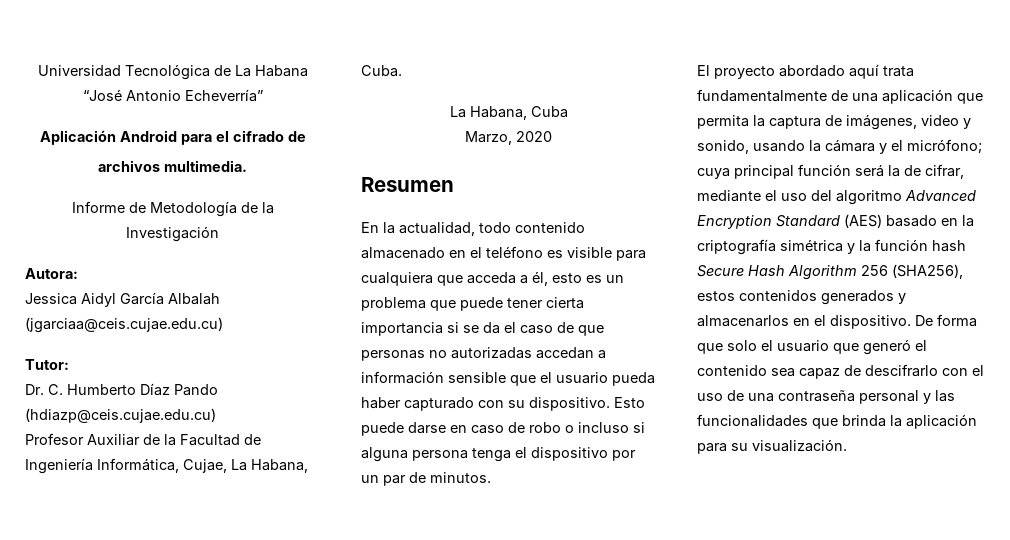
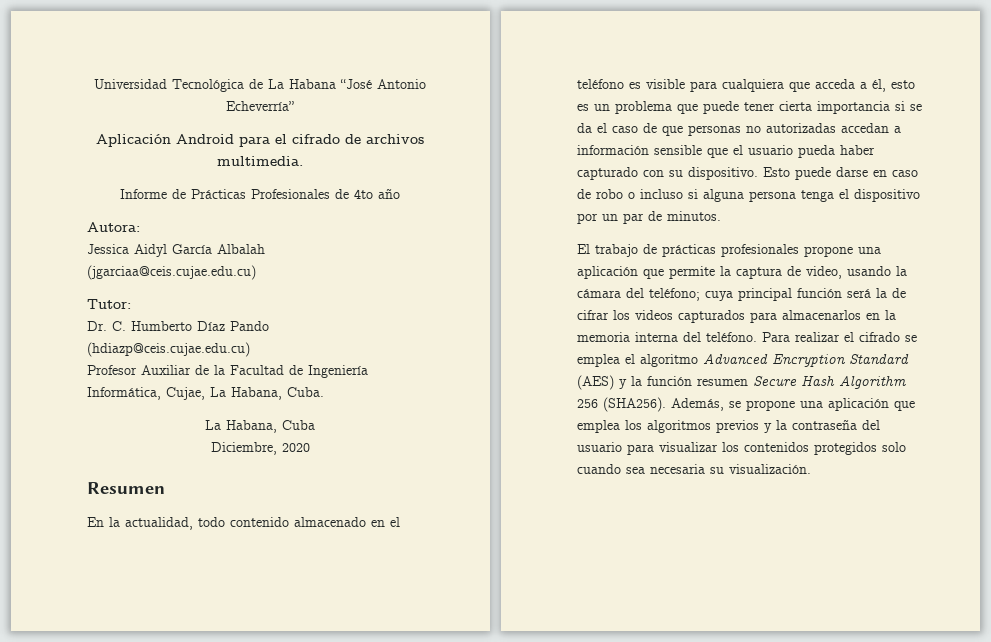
(306, 136) // -> (361, 139) none
[149,201,274,217] [126,226,219,242] Metodología de la Investigación -> [191,188,400,199] Prácticas Profesionales de 4to año
[465,131,512,145] Marzo, -> [210,442,277,455] Diciembre,
[714,64,914,79] [697,89,983,104] [697,115,749,129] proyecto abordado aquí trata fundamentalmente de una aplicación que permita -> [595,244,881,257] [577,266,715,279] trabajo de prácticas profesionales propone una aplicación que permite
[846,114,971,130] [697,139,982,154] imágenes, video y sonido, usando la cámara y el micrófono; -> [806,266,907,279] [577,288,700,301] video, usando la cámara del teléfono;
[925,164,964,179] [697,190,832,202] cifrar, mediante el uso del -> [577,310,896,323] [577,332,917,342] [577,354,635,367] cifrar los videos capturados para almacenarlos en la memoria interna del teléfono. Para realizar el cifrado se emplea el
[886,215,974,227] [697,239,843,255] basado en la criptografía simétrica -> (614, 382) none
[932,240,966,252] hash -> [697,378,748,386] resumen
[892,264,963,279] [697,290,906,305] [697,314,977,329] [697,339,927,355] [697,364,984,379] [697,390,955,404] [697,414,977,429] [697,443,727,454] (SHA256), estos contenidos generados y almacenarlos en el dispositivo. De forma que solo el usuario que generó el contenido sea capaz de descifrarlo con el uso de una contraseña personal y las funcionalidades que brinda la aplicación para -> [603,397,915,412] [577,419,880,433] [577,442,906,455] [577,464,705,474] (SHA256). Además, se propone una aplicación que emplea los algoritmos previos y la contraseña del usuario para visualizar los contenidos protegidos solo cuando sea necesaria

